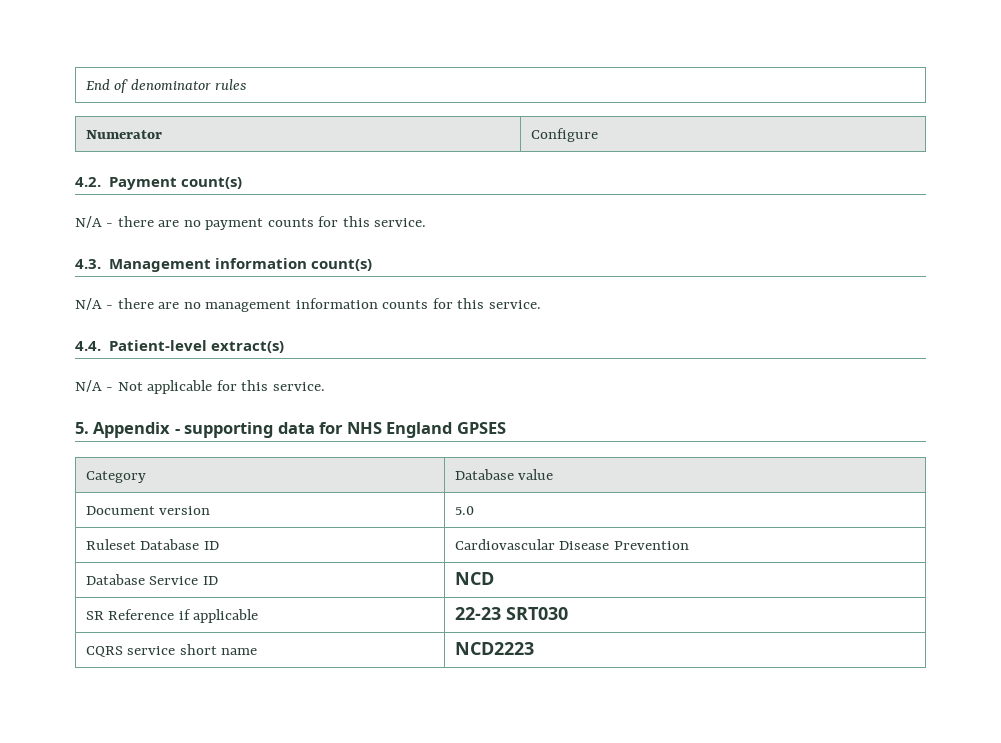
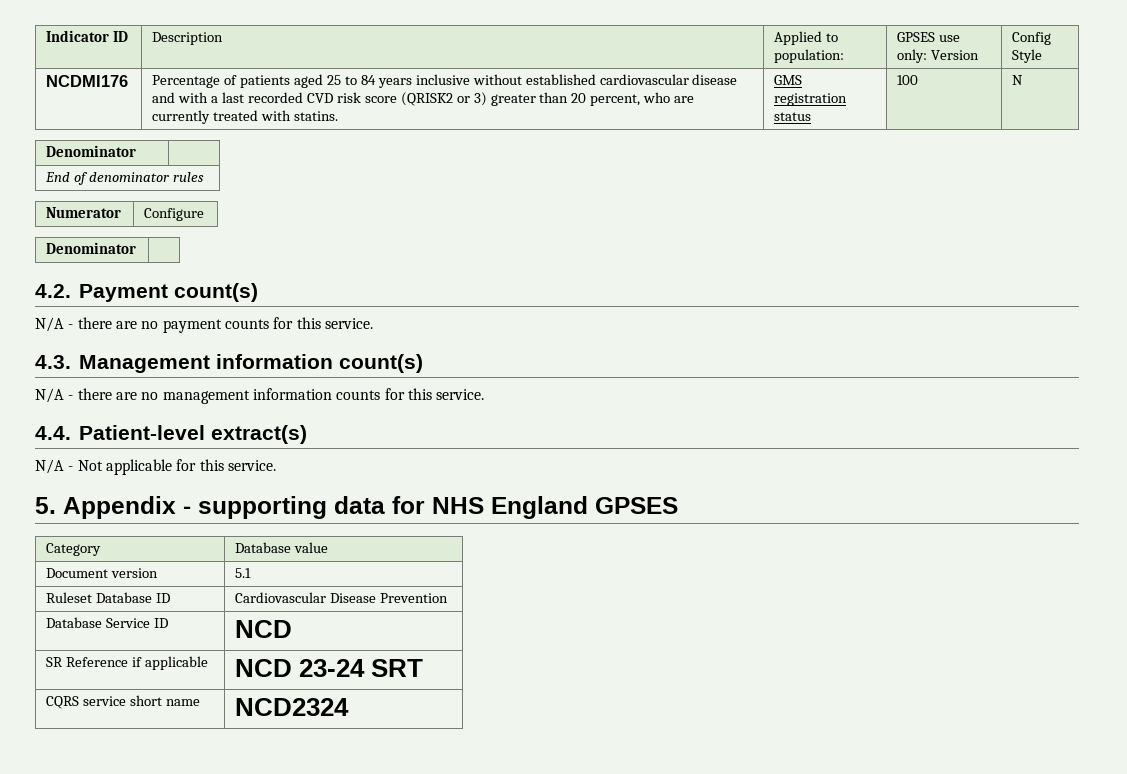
(85, 84) none -> [46,30,129,42] [152,32,224,45] [774,31,839,45] [774,49,845,63] [897,32,961,42] [897,49,980,63] [1012,32,1052,45] [1012,49,1043,63] [46,75,129,87] [152,74,738,88] [152,92,695,106] [152,110,339,124] [774,75,803,85] [774,93,848,106] [774,112,812,121] [897,75,919,85] [1012,75,1024,85] [46,145,137,157] Indicator ID | Description | Applied to population: | GPSES use only: Version | Config Style // NCDMI176 | Percentage of patients aged 25 to 84 years inclusive without established cardiovascular disease and with a last recorded CVD risk score (QRISK2 or 3) greater than 20 percent, who are currently treated with statins. | GMS registration status | 100 | N // Denominator | //
(598, 135) none -> [46,242,137,254] // Denominator |
[454,506,474,515] 5.0 -> [235,568,252,578] 5.1
[454,607,568,620] 22-23 SRT030 -> [235,659,424,677] NCD 23-24 SRT
[454,642,534,655] NCD2223 -> [235,698,350,716] NCD2324

